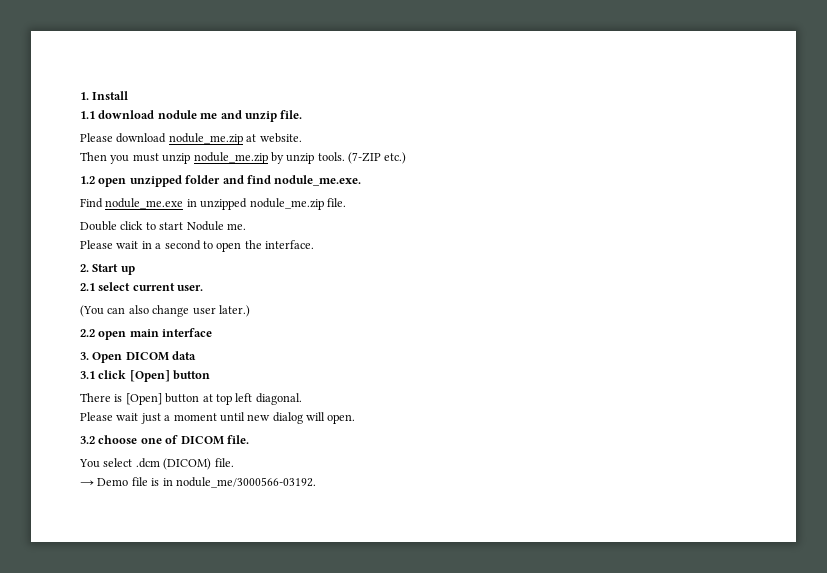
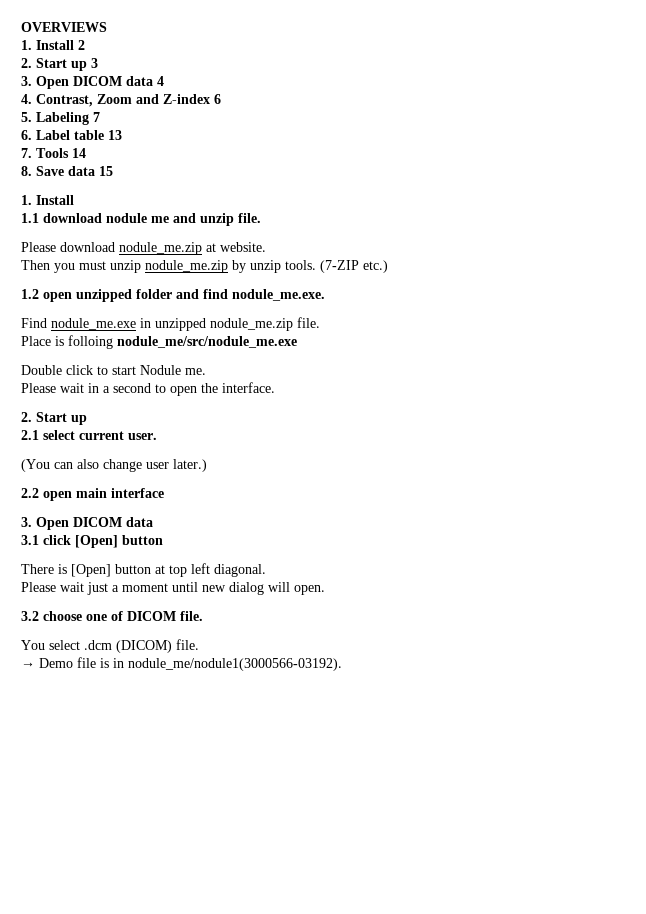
(80, 96) none -> [21,22,107,32] [21,40,85,50] [21,58,98,71] [21,76,164,89] [21,94,221,107] [21,112,100,125] [21,130,122,140] [21,148,86,158] [21,166,113,176] OVERVIEWS // 1. Install 2 // 2. Start up 3 // 3. Open DICOM data 4 // 4. Contrast, Zoom and Z-index 6 // 5. Labeling 7 // 6. Label table 13 // 7. Tools 14 // 8. Save data 15 //
(346, 202) none -> [21,335,297,349] // Place is folloing nodule_me/src/nodule_me.exe
[175,477,316,488] nodule_me/3000566-03192. -> [128,658,342,671] nodule_me/nodule1(3000566-03192).

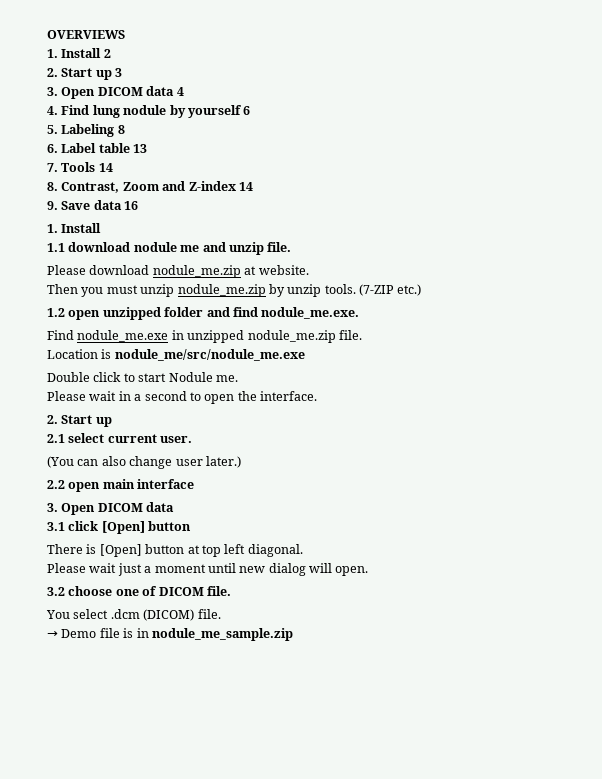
[36,94,210,107] Contrast, Zoom and Z-index -> [61,105,242,118] Find lung nodule by yourself
[93,112,100,122] 7 -> [117,125,125,134] 8
(32, 171) none -> [61,181,253,193] [47,201,58,210] Contrast, Zoom and Z-index 14 // 9.
[99,166,113,176] 15 -> [124,201,139,210] 16
[21,335,113,349] Place is folloing -> [47,349,112,359] Location is
[128,658,342,671] nodule_me/nodule1(3000566-03192). -> [151,628,293,641] nodule_me_sample.zip

